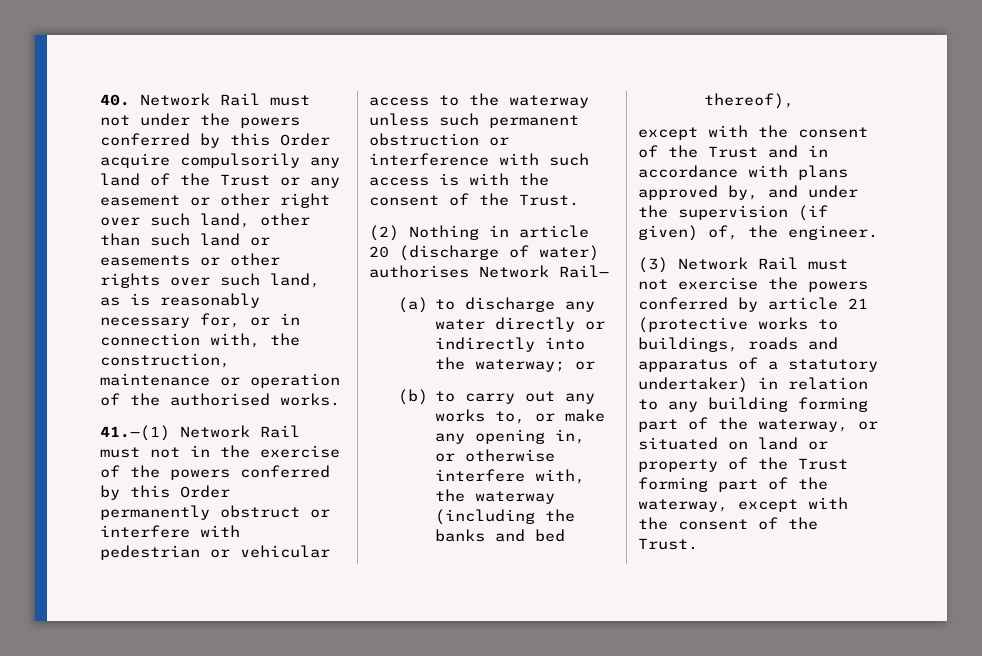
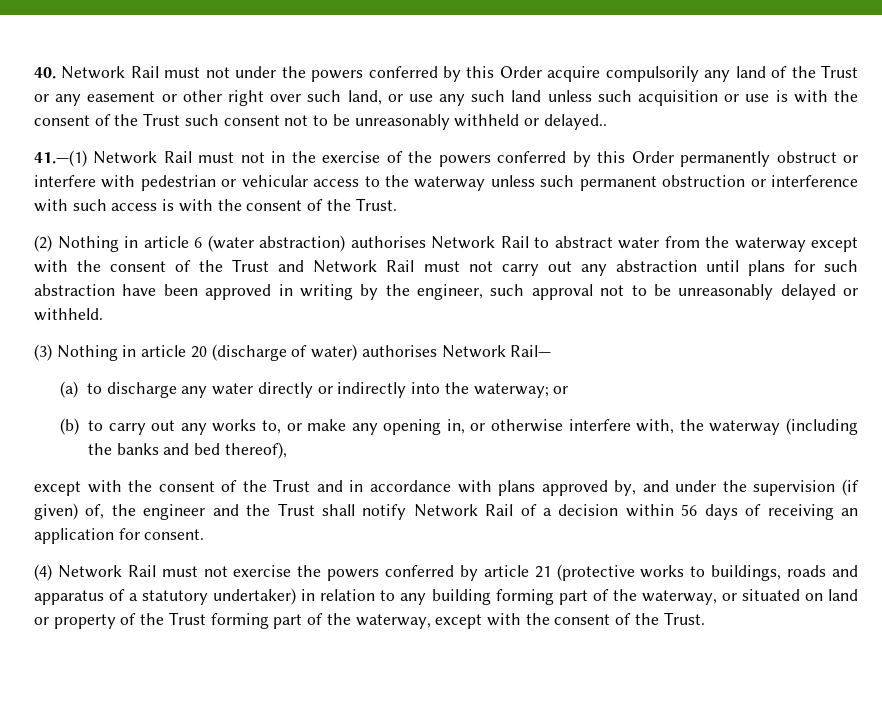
[260,213,310,226] [100,233,270,246] [100,253,280,266] [100,273,320,288] [100,293,260,308] [100,313,300,328] [100,333,300,348] [100,353,230,368] [100,373,340,388] [100,393,340,406] other than such land or easements or other rights over such land, as is reasonably necessary for, or in connection with, the construction, maintenance or operation of the authorised works. -> [387,90,858,106] [34,113,607,130] or use any such land unless such acquisition or use is with the consent of the Trust such consent not to be unreasonably withheld or delayed..
(589, 231) none -> [194,235,858,252] [34,259,858,276] [34,284,858,300] [34,308,103,321] [34,344,187,361] 6 (water abstraction) authorises Network Rail to abstract water from the waterway except with the consent of the Trust and Network Rail must not carry out any abstraction until plans for such abstraction have been approved in writing by the engineer, such approval not to be unreasonably delayed or withheld. // (3) Nothing in article
[788,225,878,240] [638,257,668,273] engineer. // (3) -> [143,503,859,520] [34,528,205,544] [34,564,52,581] engineer and the Trust shall notify Network Rail of a decision within 56 days of receiving an application for consent. // (4)

